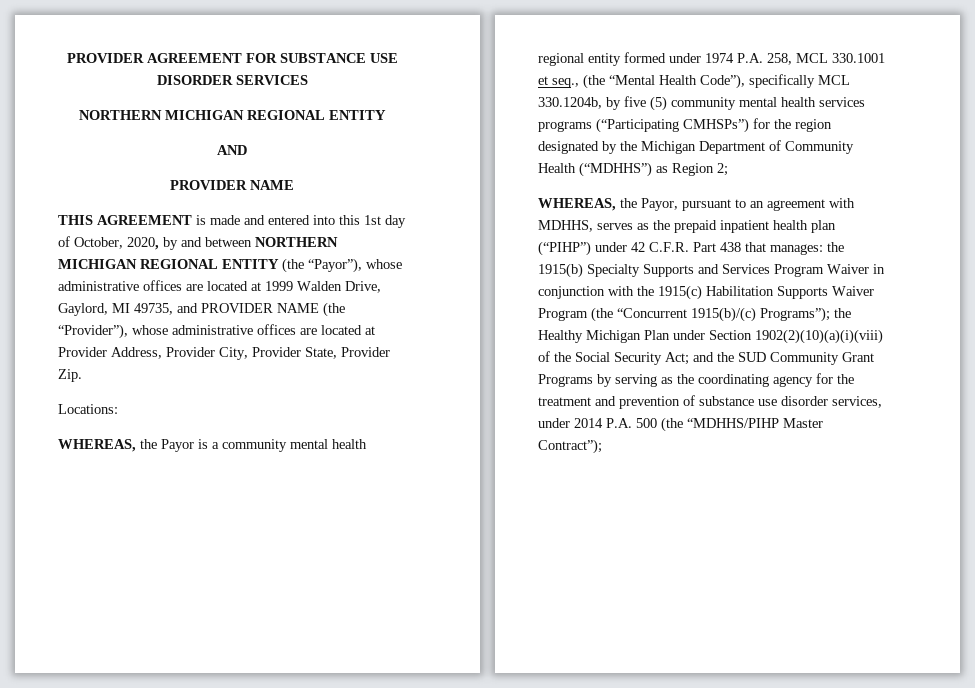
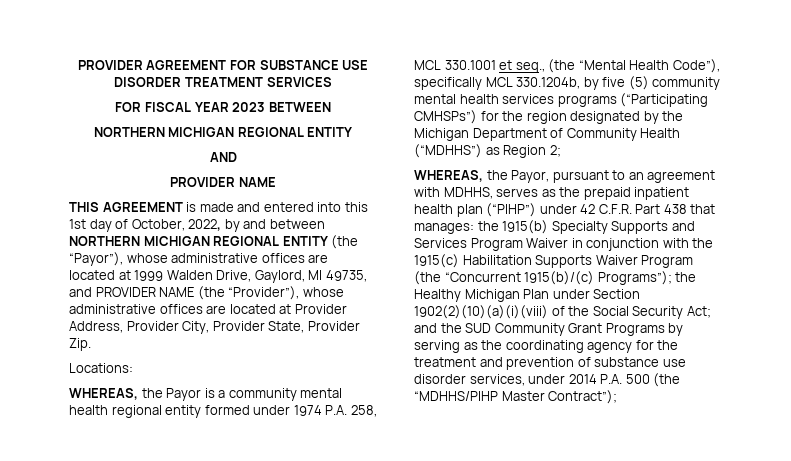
(233, 80) none -> [185,77,263,87] TREATMENT
(308, 80) none -> [115,102,331,112] // FOR FISCAL YEAR 2023 BETWEEN
[127,237,159,250] 2020, -> [188,219,222,231] 2022,

